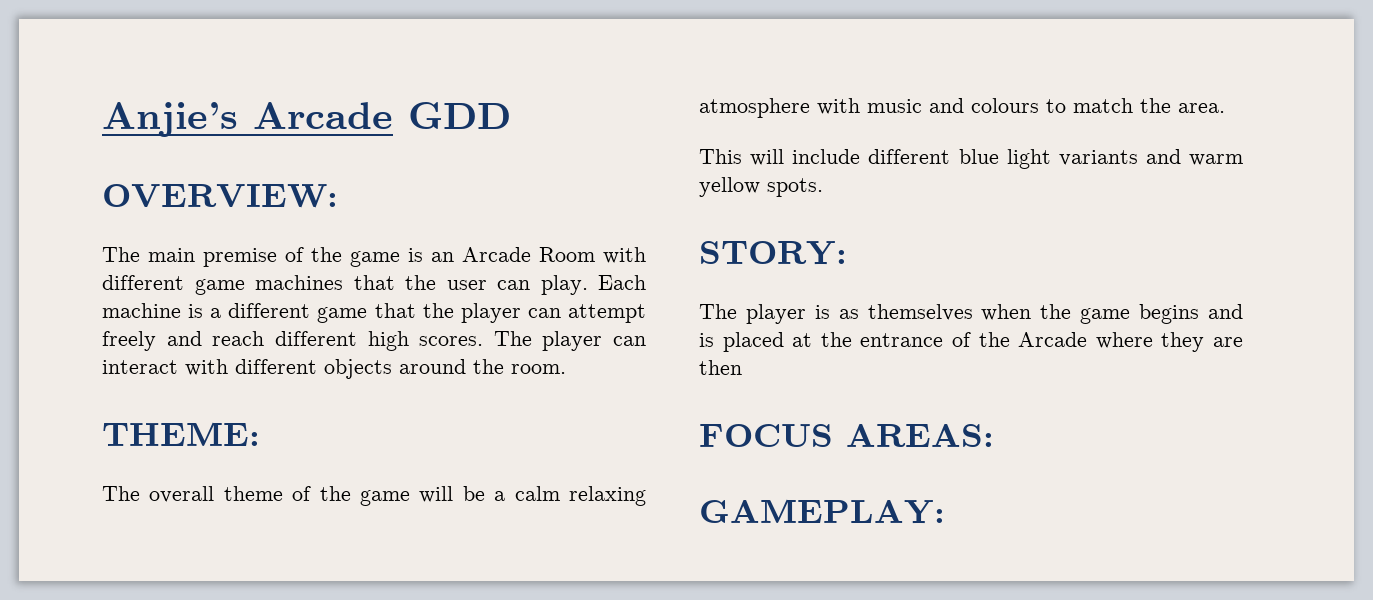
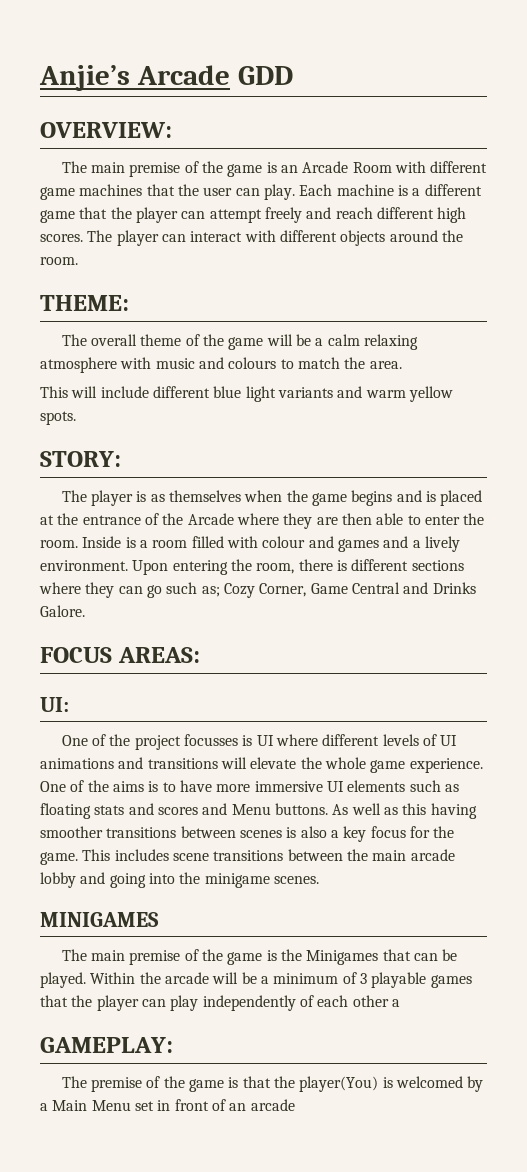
[699,424,994,447] [699,499,945,524] // FOCUS AREAS: // GAMEPLAY: -> [376,513,485,525] [40,536,460,552] [40,559,464,575] [39,582,476,598] [40,605,85,617] [40,647,200,663] [40,697,69,712] [61,734,458,750] [40,757,483,773] [40,780,459,792] [40,803,477,819] [40,826,455,842] [40,849,455,865] [40,872,319,888] [40,912,159,927] [61,949,458,965] [40,972,472,988] [40,995,400,1011] [40,1037,173,1053] [61,1076,484,1092] [40,1099,295,1111] able to enter the room. Inside is a room filled with colour and games and a lively environment. Upon entering the room, there is different sections where they can go such as; Cozy Corner, Game Central and Drinks Galore. // FOCUS AREAS: // UI: // One of the project focusses is UI where different levels of UI animations and transitions will elevate the whole game experience. One of the aims is to have more immersive UI elements such as floating stats and scores and Menu buttons. As well as this having smoother transitions between scenes is also a key focus for the game. This includes scene transitions between the main arcade lobby and going into the minigame scenes. // MINIGAMES // The main premise of the game is the Minigames that can be played. Within the arcade will be a minimum of 3 playable games that the player can play independently of each other a // GAMEPLAY: // The premise of the game is that the player(You) is welcomed by a Main Menu set in front of an arcade

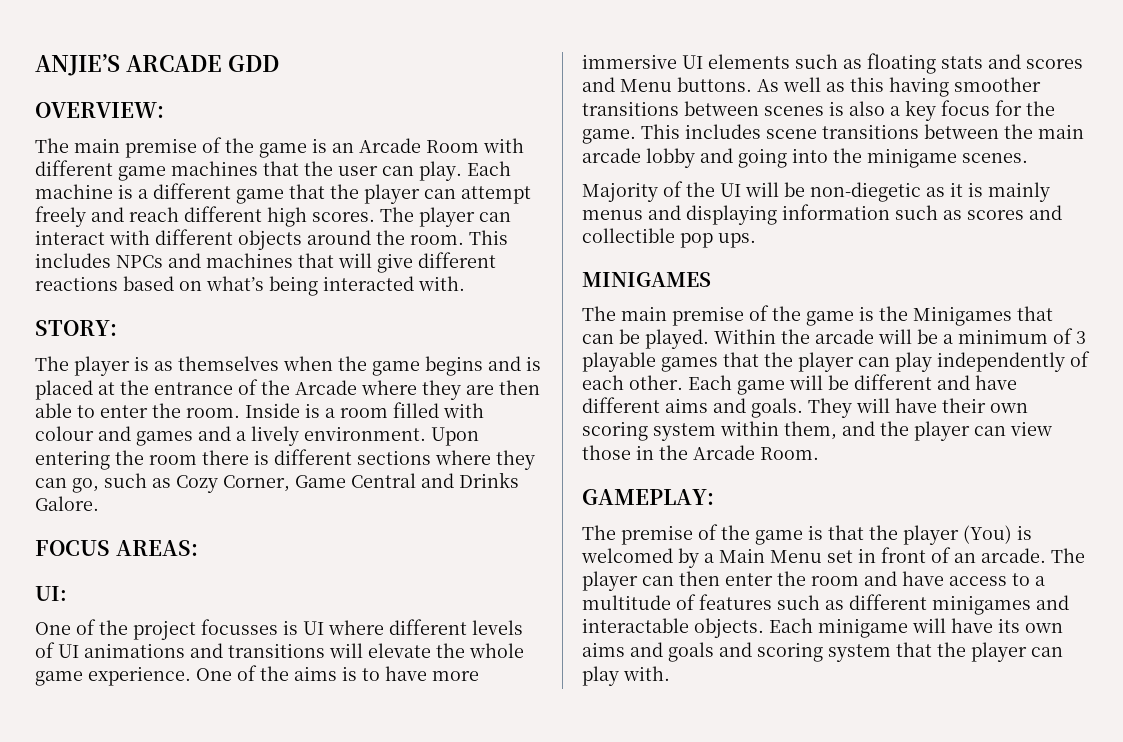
[39,65,230,91] Anjie’s Arcade -> [35,54,222,76] ANJIE’S ARCADE
[40,295,129,311] [61,334,418,350] [40,357,402,373] [40,386,453,402] [40,411,76,425] // THEME: // The overall theme of the game will be a calm relaxing atmosphere with music and colours to match the area. // This will include different blue light variants and warm yellow spots. -> [469,230,508,245] [35,252,496,273] [35,276,465,296] This includes NPCs and machines that will give different reactions based on what’s being interacted with.
[256,563,295,574] room, -> [149,455,197,465] room
[146,582,220,598] go such as; -> [72,473,171,493] go, such as
(319, 880) none -> [582,181,1050,202] [582,204,1062,225] [582,228,756,248] // Majority of the UI will be non-diegetic as it is mainly menus and displaying information such as scores and collectible pop ups.
[352,995,400,1007] other a -> [629,374,1017,395] [582,397,1028,418] [582,421,1052,441] [582,445,819,460] other. Each game will be different and have different aims and goals. They will have their own scoring system within them, and the player can view those in the Arcade Room.
[299,1076,379,1092] player(You) -> [903,525,1012,545] player (You)
[250,1099,295,1111] arcade -> [981,548,1085,563] [582,571,1045,591] [582,594,1069,615] [582,618,1063,638] [582,642,1063,662] [582,666,670,686] arcade. The player can then enter the room and have access to a multitude of features such as different minigames and interactable objects. Each minigame will have its own aims and goals and scoring system that the player can play with.

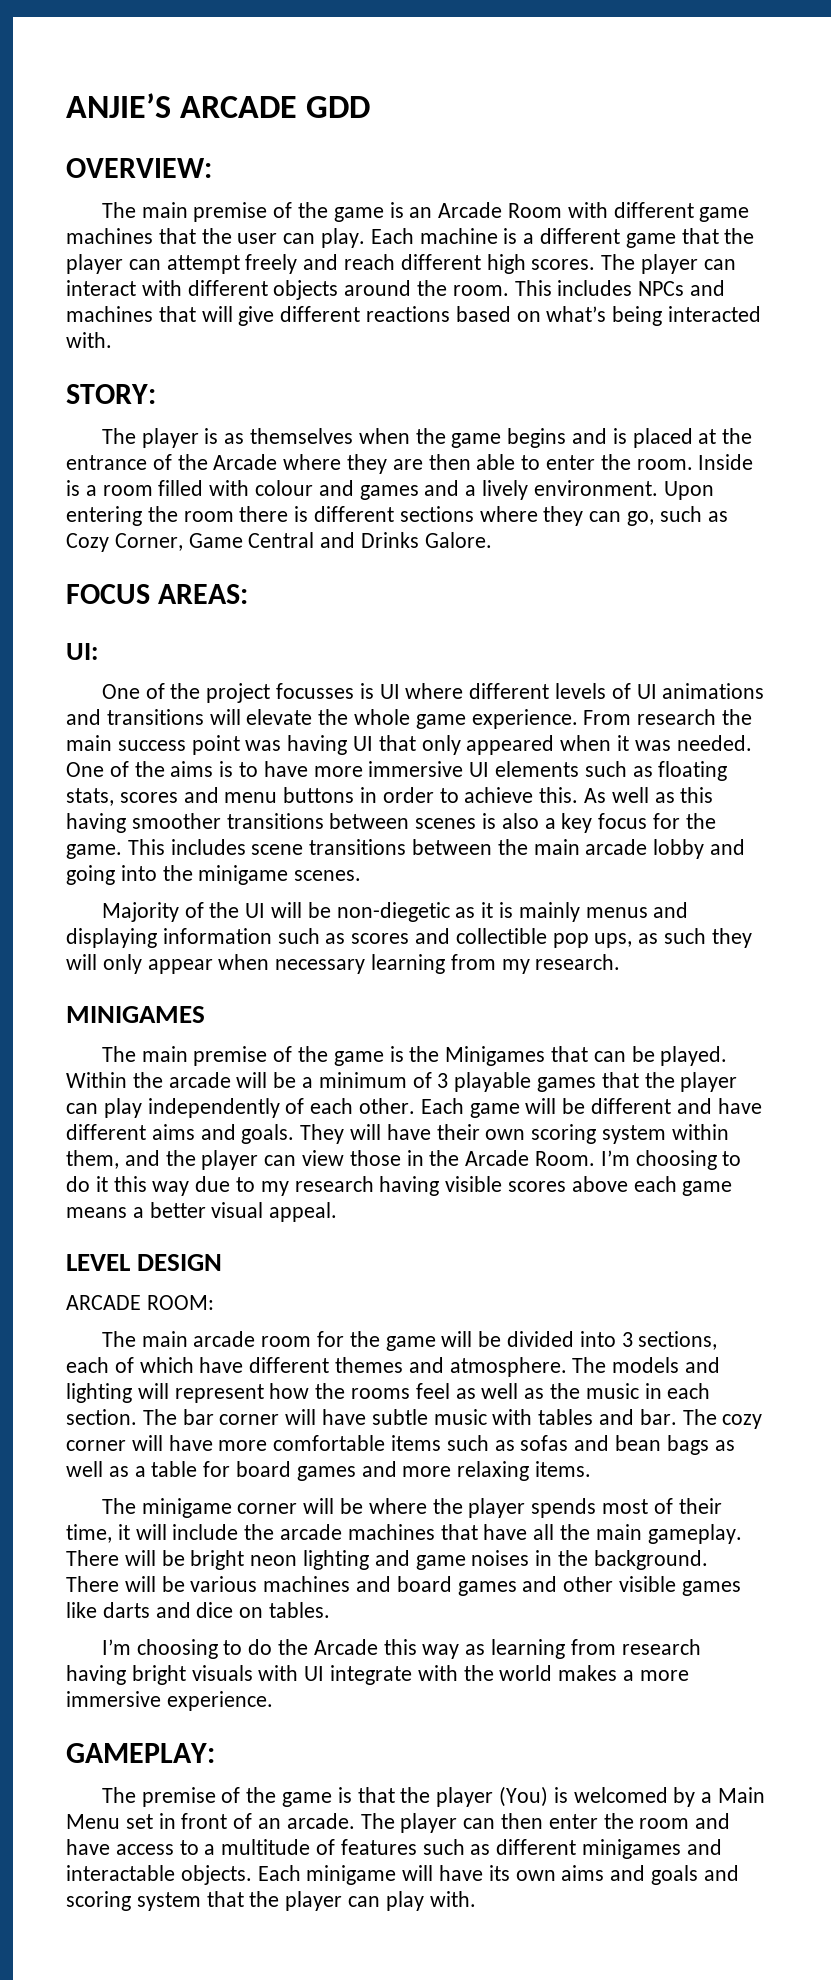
(191, 676) none -> [583,709,753,725] [66,735,752,755] From research the main success point was having UI that only appeared when it was needed.
[941,54,1083,69] [582,77,752,92] stats and scores and Menu buttons. -> [66,787,579,806] stats, scores and menu buttons in order to achieve this.
[718,233,756,248] ups. -> [594,928,752,948] [66,954,621,974] ups, as such they will only appear when necessary learning from my research.
(819, 453) none -> [600,1150,742,1170] [66,1176,733,1196] [66,1202,338,1222] [66,1254,223,1271] [66,1295,214,1310] [101,1331,718,1351] [66,1357,721,1377] [66,1383,711,1403] [66,1409,763,1429] [66,1435,735,1455] [66,1461,592,1481] [101,1498,722,1518] [66,1524,742,1544] [66,1550,708,1570] [66,1576,741,1596] [66,1602,331,1618] [101,1639,701,1659] [66,1665,689,1685] [66,1691,273,1711] I’m choosing to do it this way due to my research having visible scores above each game means a better visual appeal. // LEVEL DESIGN // ARCADE ROOM: // The main arcade room for the game will be divided into 3 sections, each of which have different themes and atmosphere. The models and lighting will represent how the rooms feel as well as the music in each section. The bar corner will have subtle music with tables and bar. The cozy corner will have more comfortable items such as sofas and bean bags as well as a table for board games and more relaxing items. // The minigame corner will be where the player spends most of their time, it will include the arcade machines that have all the main gameplay. There will be bright neon lighting and game noises in the background. There will be various machines and board games and other visible games like darts and dice on tables. // I’m choosing to do the Arcade this way as learning from research having bright visuals with UI integrate with the world makes a more immersive experience.

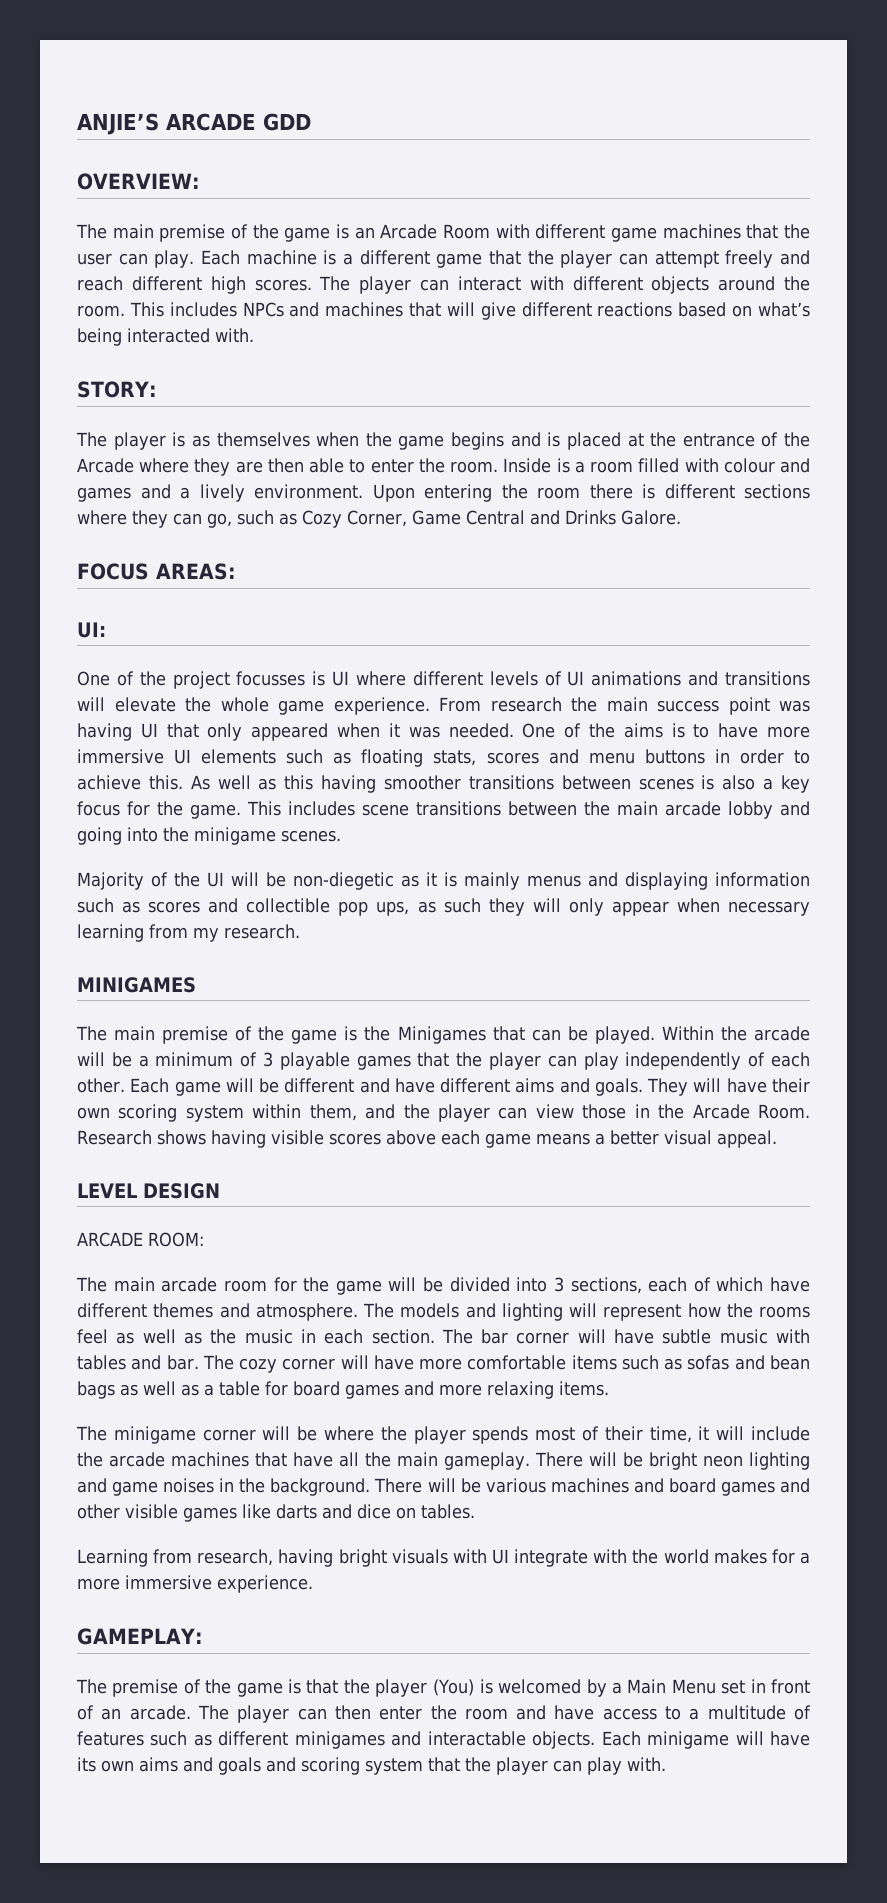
[600,1150,742,1170] [66,1176,374,1196] I’m choosing to do it this way due to my research -> [77,1130,206,1145] Research shows
[101,1639,701,1659] I’m choosing to do the Arcade this way as learning from research -> [77,1549,274,1567] Learning from research,
(618, 1673) none -> [771,1549,795,1564] for

